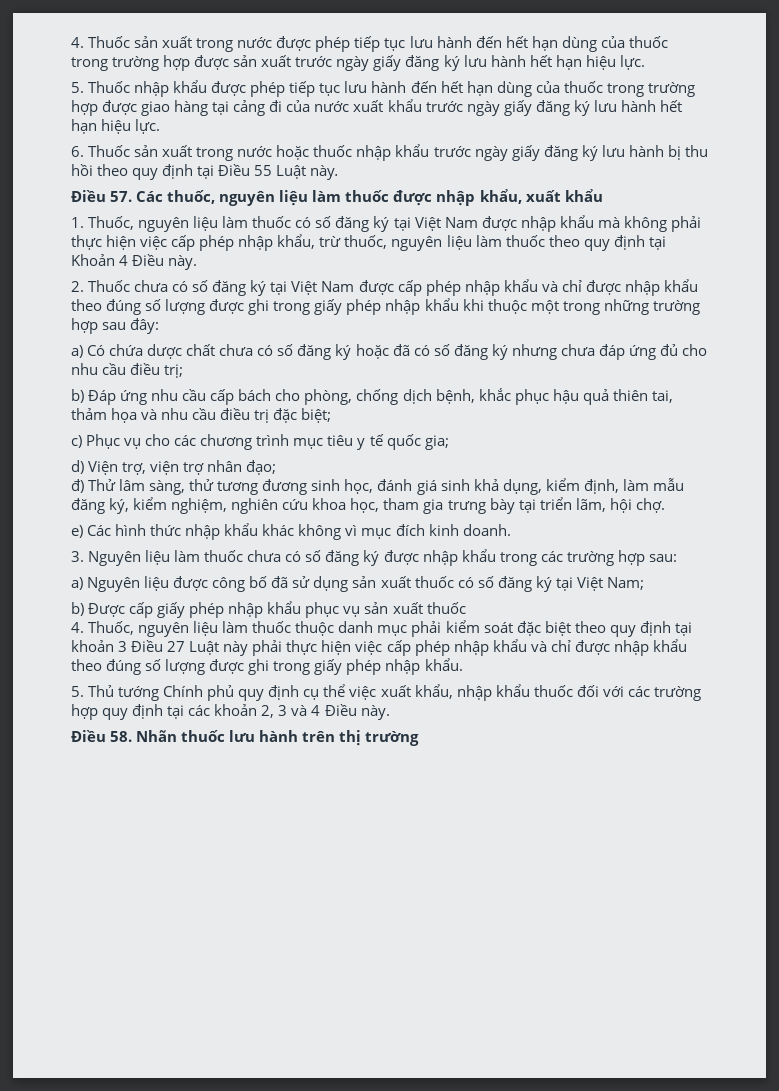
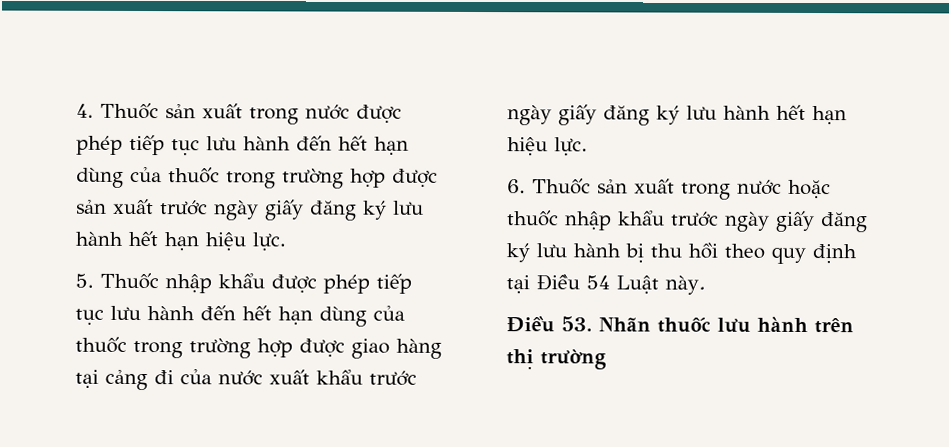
[254,165,273,176] 55 -> [586,275,610,290] 54
[110,189,603,206] [71,215,701,232] [71,234,666,251] [71,254,198,270] [71,279,698,296] [71,298,700,315] [71,318,160,334] [71,344,708,360] [71,363,184,378] [71,388,673,405] [71,408,332,423] [71,434,449,450] [71,460,277,475] [71,478,684,495] [71,497,665,514] [71,523,511,540] [71,549,677,566] [71,576,644,592] [71,601,466,618] [71,620,692,637] [71,639,687,656] [71,658,463,675] [71,684,701,701] [71,704,390,720] [71,730,133,742] 57. Các thuốc, nguyên liệu làm thuốc được nhập khẩu, xuất khẩu // 1. Thuốc, nguyên liệu làm thuốc có số đăng ký tại Việt Nam được nhập khẩu mà không phải thực hiện việc cấp phép nhập khẩu, trừ thuốc, nguyên liệu làm thuốc theo quy định tại Khoản 4 Điều này. // 2. Thuốc chưa có số đăng ký tại Việt Nam được cấp phép nhập khẩu và chỉ được nhập khẩu theo đúng số lượng được ghi trong giấy phép nhập khẩu khi thuộc một trong những trường hợp sau đây: // a) Có chứa dược chất chưa có số đăng ký hoặc đã có số đăng ký nhưng chưa đáp ứng đủ cho nhu cầu điều trị; // b) Đáp ứng nhu cầu cấp bách cho phòng, chống dịch bệnh, khắc phục hậu quả thiên tai, thảm họa và nhu cầu điều trị đặc biệt; // c) Phục vụ cho các chương trình mục tiêu y tế quốc gia; // d) Viện trợ, viện trợ nhân đạo; // đ) Thử lâm sàng, thử tương đương sinh học, đánh giá sinh khả dụng, kiểm định, làm mẫu đăng ký, kiểm nghiệm, nghiên cứu khoa học, tham gia trưng bày tại triển lãm, hội chợ. // e) Các hình thức nhập khẩu khác không vì mục đích kinh doanh. // 3. Nguyên liệu làm thuốc chưa có số đăng ký được nhập khẩu trong các trường hợp sau: // a) Nguyên liệu được công bố đã sử dụng sản xuất thuốc có số đăng ký tại Việt Nam; // b) Được cấp giấy phép nhập khẩu phục vụ sản xuất thuốc // 4. Thuốc, nguyên liệu làm thuốc thuộc danh mục phải kiểm soát đặc biệt theo quy định tại khoản 3 Điều 27 Luật này phải thực hiện việc cấp phép nhập khẩu và chỉ được nhập khẩu theo đúng số lượng được ghi trong giấy phép nhập khẩu. // 5. Thủ tướng Chính phủ quy định cụ thể việc xuất khẩu, nhập khẩu thuốc đối với các trường hợp quy định tại các khoản 2, 3 và 4 Điều này. // Điều 58. -> [561,316,592,332] 53.

